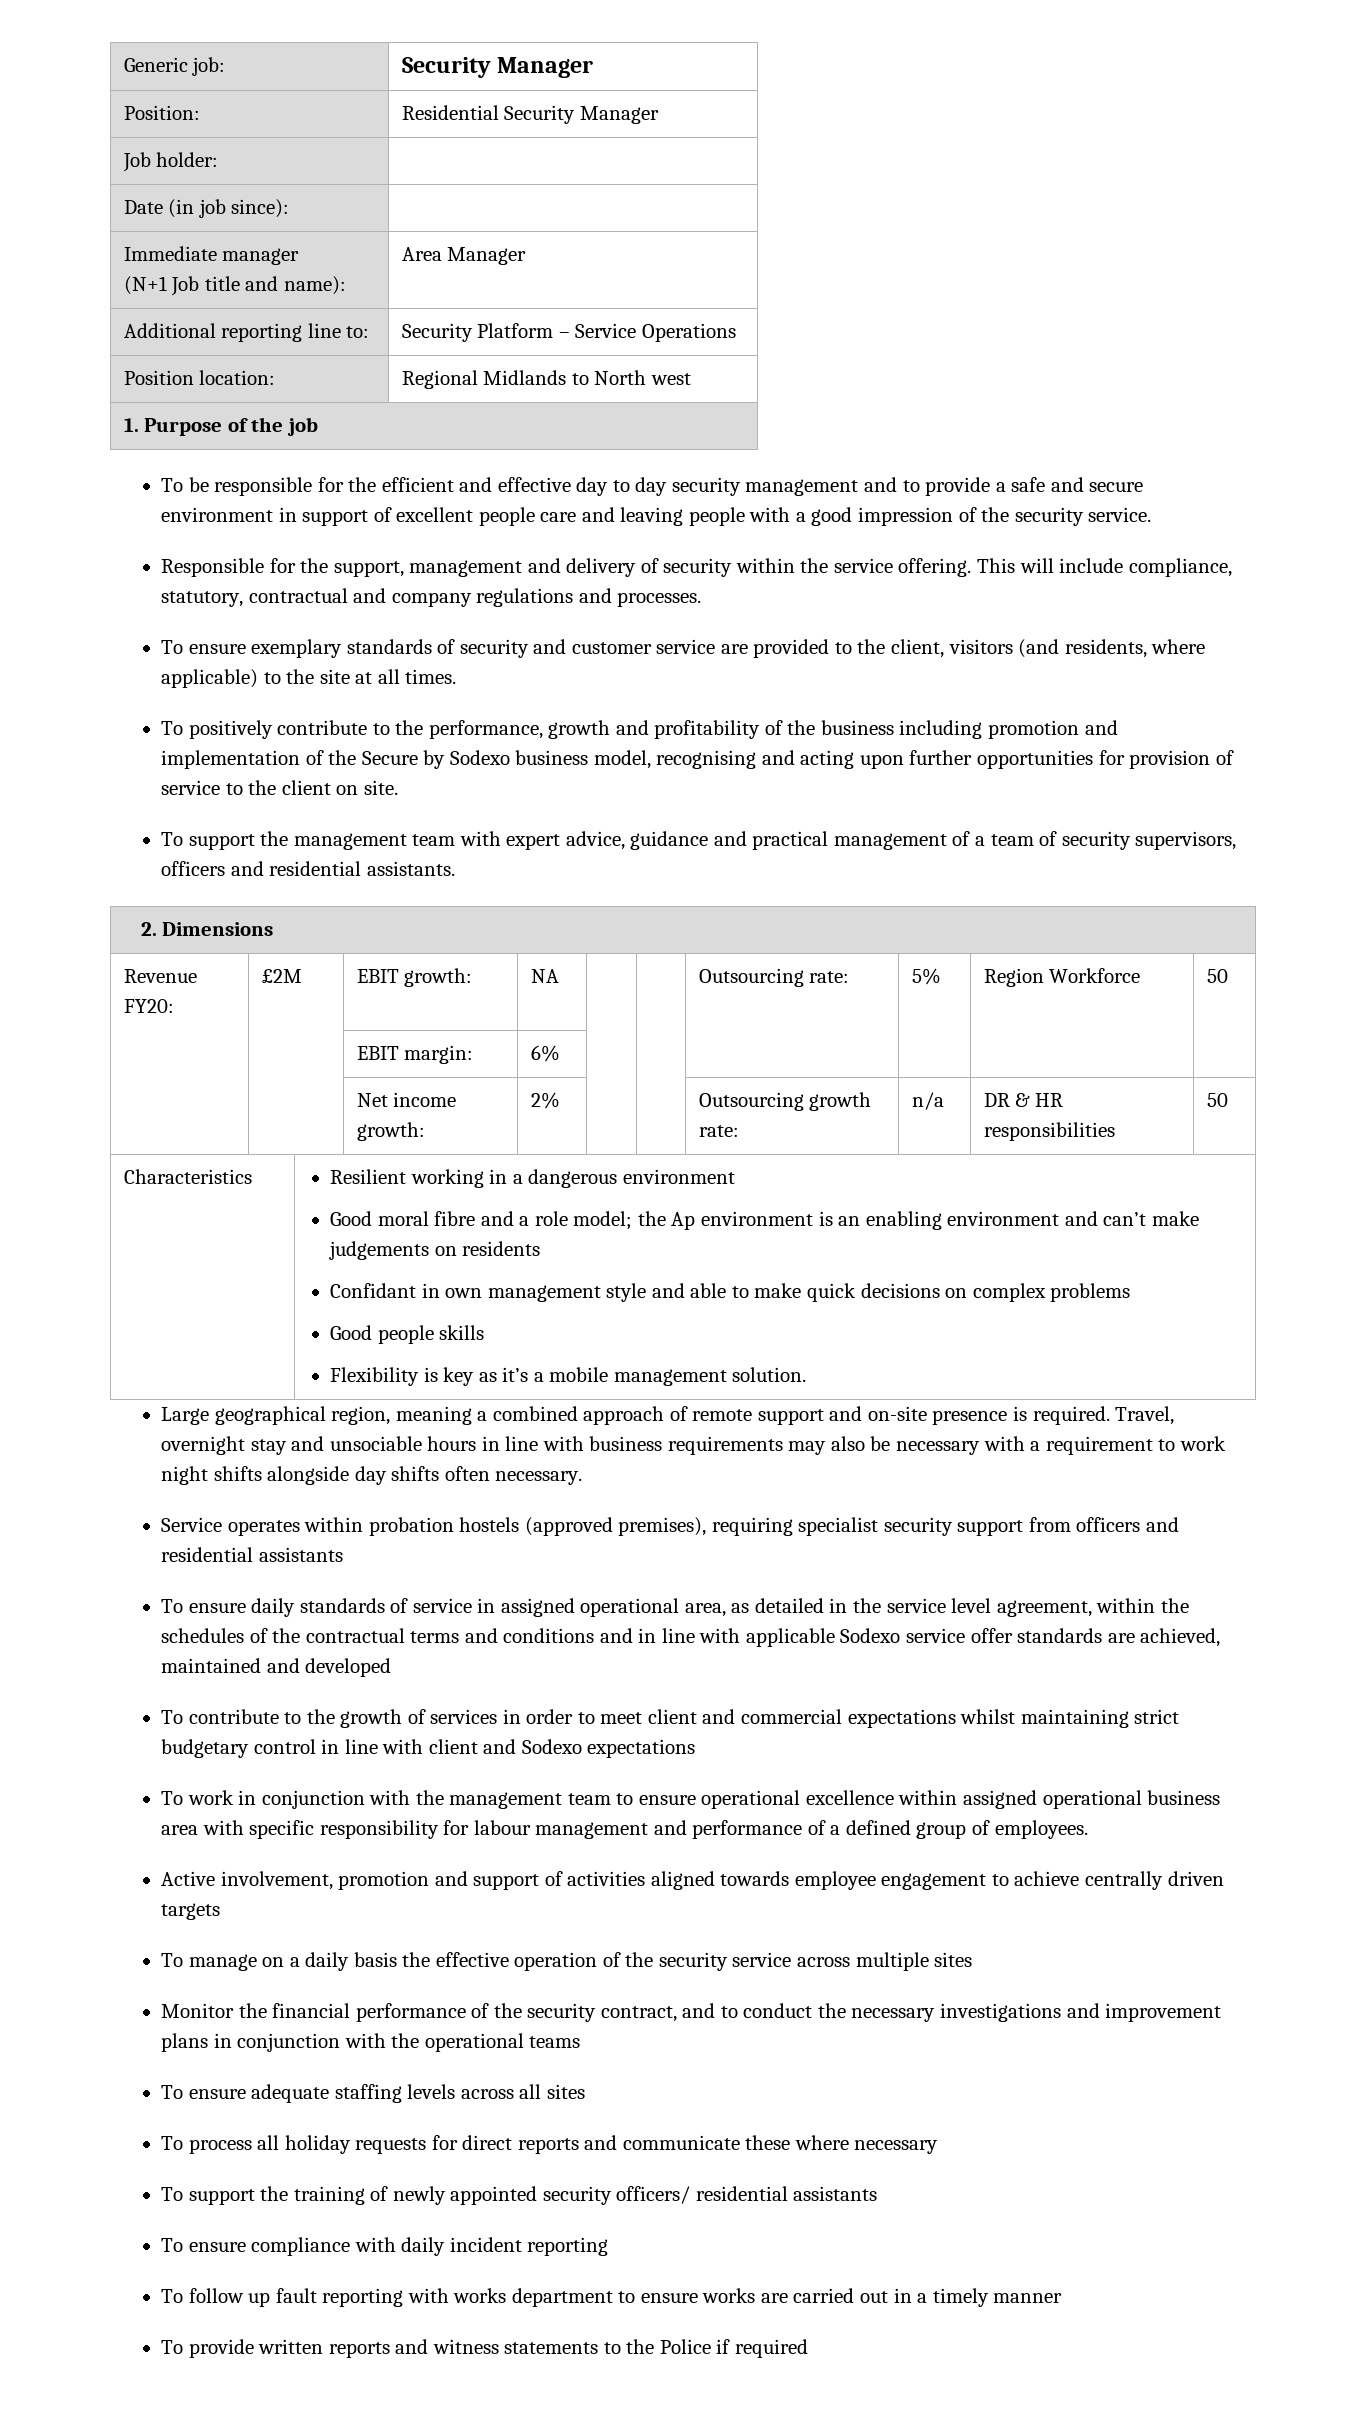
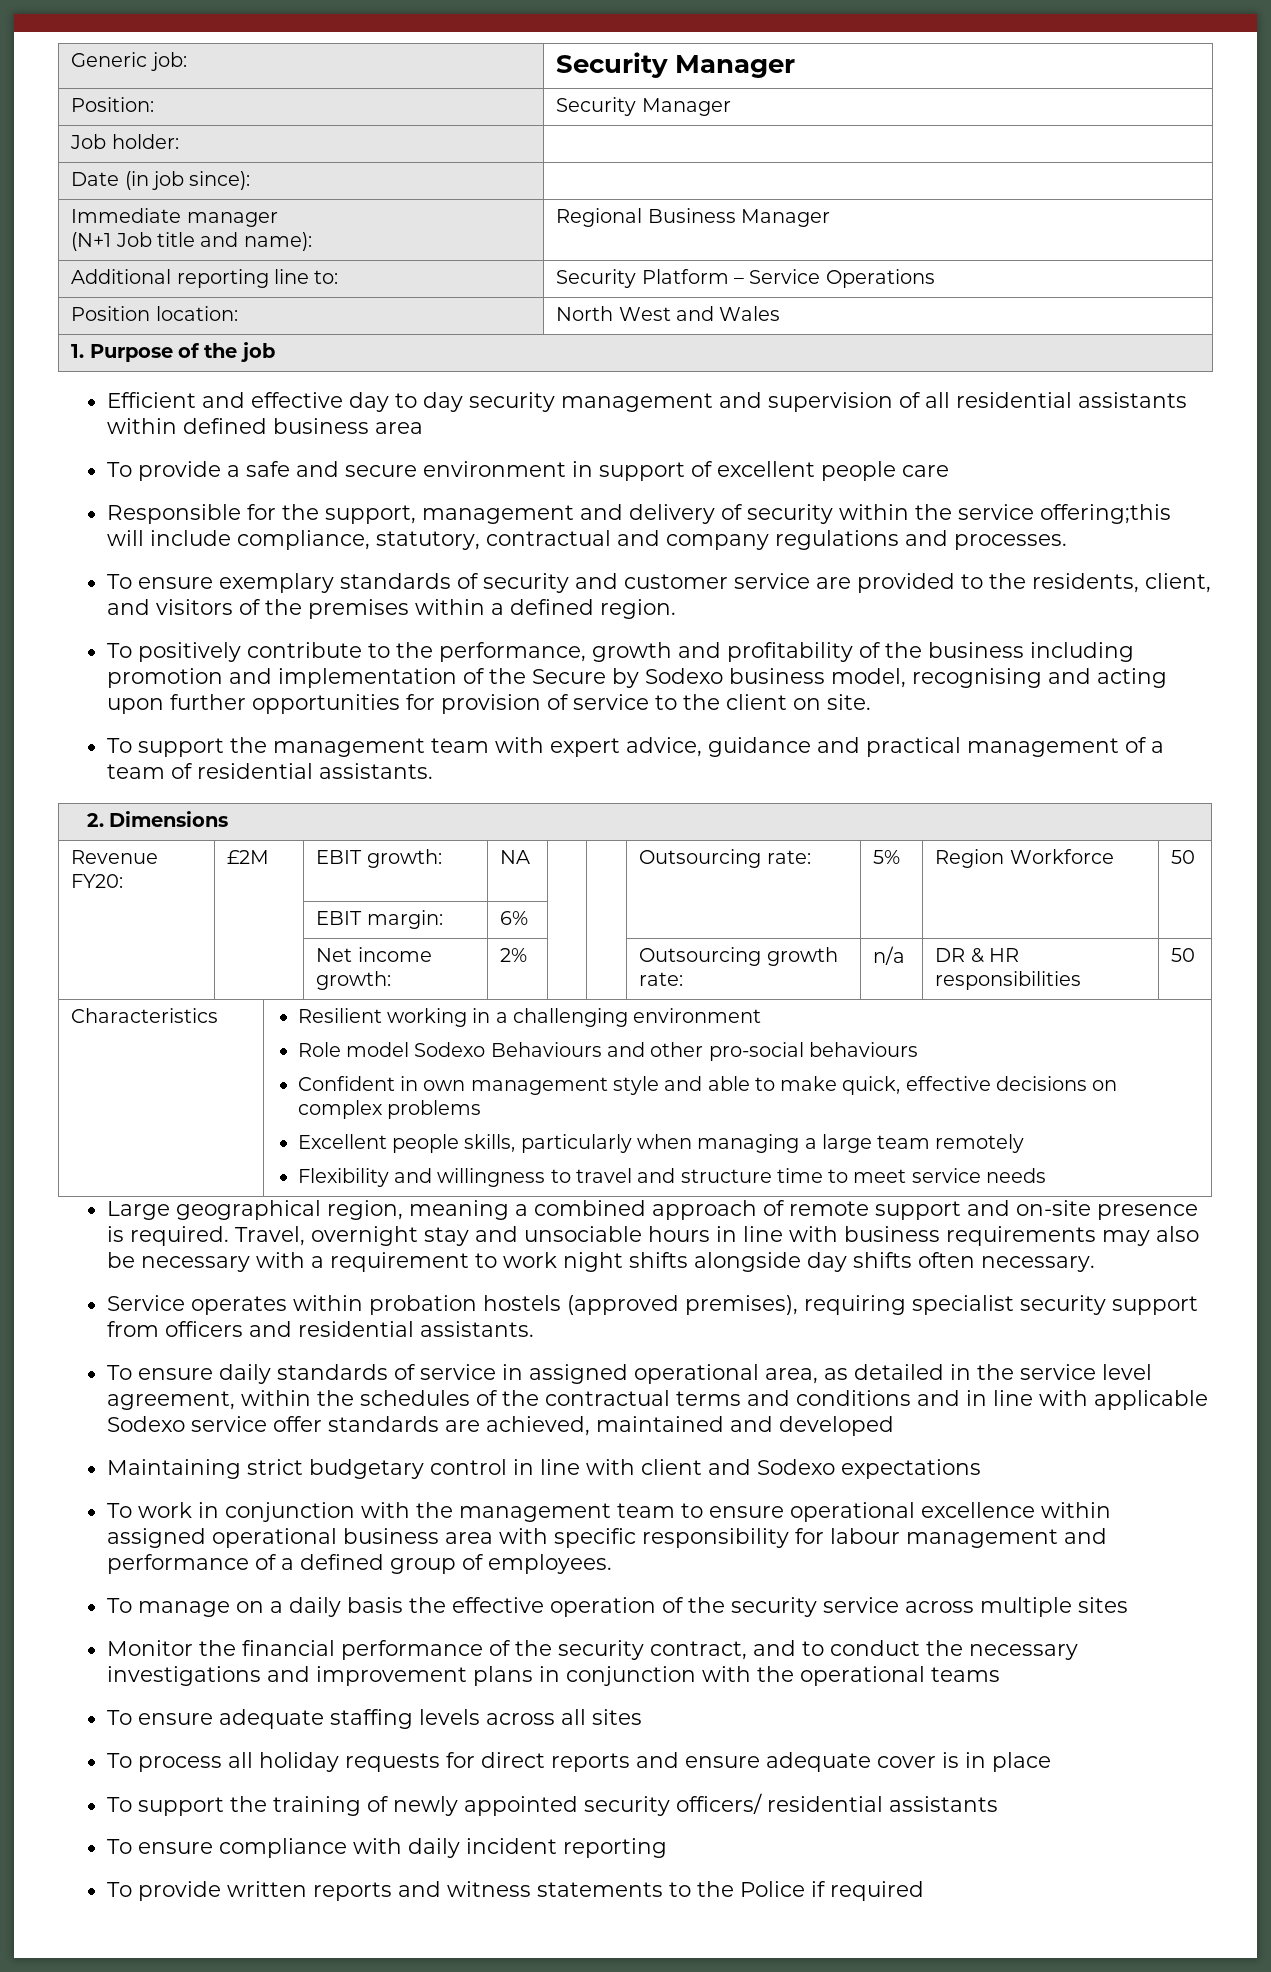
[401,105,499,120] Residential -> (155, 104) none
[401,247,442,261] Area -> [556,208,736,227] Regional Business
[401,370,691,389] Regional Midlands to North west -> [556,306,781,321] North West and Wales
[161,477,454,496] To be responsible for the efficient -> [106,392,196,408] Efficient
[902,480,920,492] to -> [767,392,1187,412] [106,418,423,434] [106,462,132,477] supervision of all residential assistants within defined business area // To
[581,507,1152,526] and leaving people with a good impression of the security service. -> (949, 471) none
[898,558,1015,577] offering. This -> [1039,504,1171,524] offering;this
[890,639,1206,658] [161,669,457,688] client, visitors (and residents, where applicable) to the site at all times. -> [1031,573,1211,593] [106,599,676,619] residents, client, and visitors of the premises within a defined region.
[1061,831,1237,850] [161,861,264,876] security supervisors, officers and -> (193, 771) none
[528,1169,618,1188] dangerous -> [512,1008,628,1027] challenging
[330,1211,1199,1230] [329,1241,541,1260] [330,1283,417,1298] Good moral fibre and a role model; the Ap environment is an enabling environment and can’t make judgements on residents // Confidant -> [297,1042,918,1061] [297,1076,395,1091] Role model Sodexo Behaviours and other pro-social behaviours // Confident
[807,1283,857,1302] quick -> [842,1076,991,1095] quick, effective
[330,1325,485,1344] [330,1367,807,1386] Good people skills // Flexibility is key as it’s a mobile management solution. -> [297,1134,1025,1153] [297,1168,1046,1187] Excellent people skills, particularly when managing a large team remotely // Flexibility and willingness to travel and structure time to meet service needs
[258,1547,343,1562] assistants -> [419,1321,534,1337] assistants.
[161,1709,1129,1728] To contribute to the growth of services in order to meet client and commercial expectations whilst maintaining -> [106,1459,241,1479] Maintaining
[161,1871,1224,1890] [161,1903,221,1920] // Active involvement, promotion and support of activities aligned towards employee engagement to achieve centrally driven targets -> (612, 1564) none
[622,2135,939,2154] communicate these where necessary -> [684,1752,1051,1772] ensure adequate cover is in place
[161,2288,1063,2307] // To follow up fault reporting with works department to ensure works are carried out in a timely manner -> (667, 1848) none

